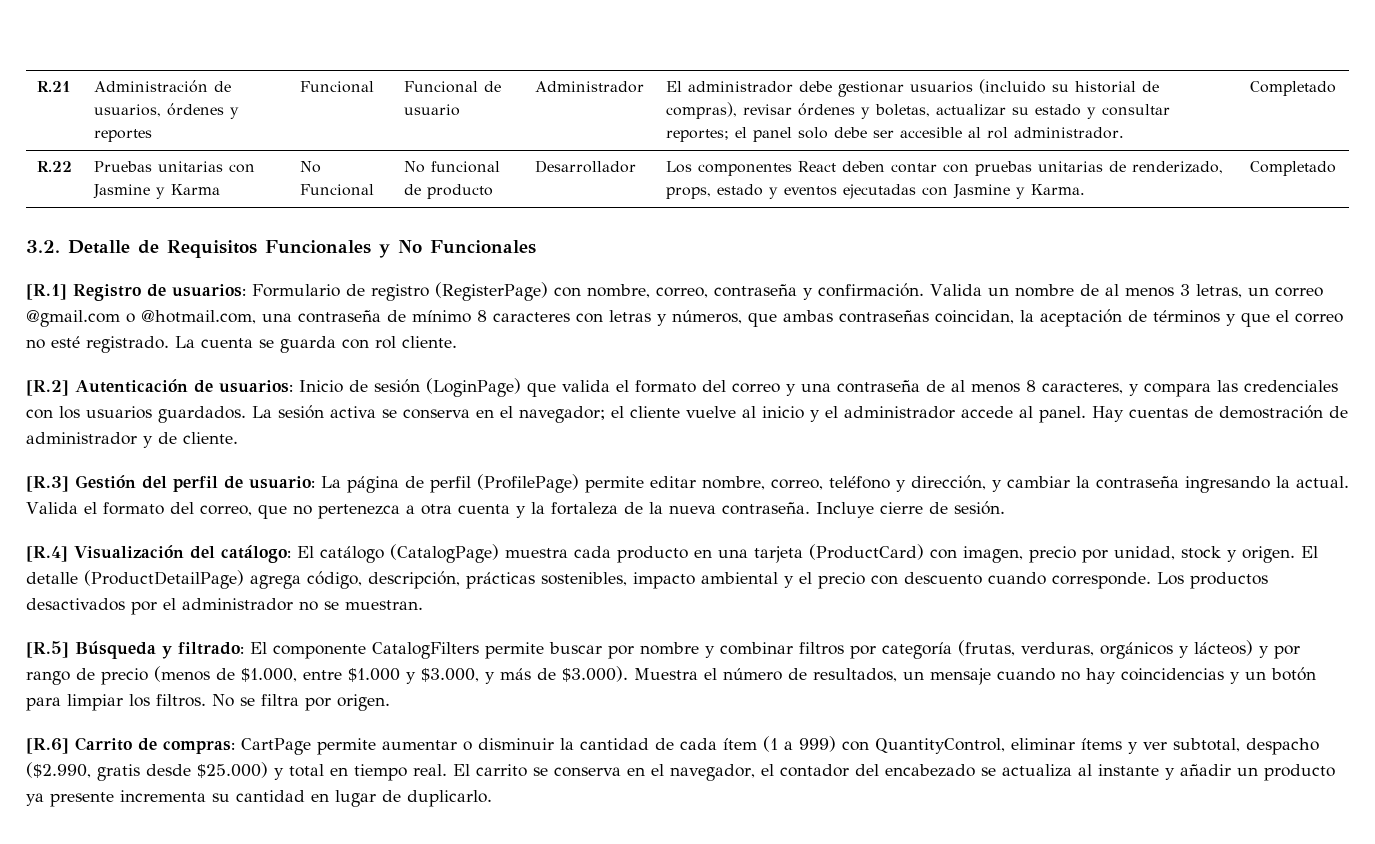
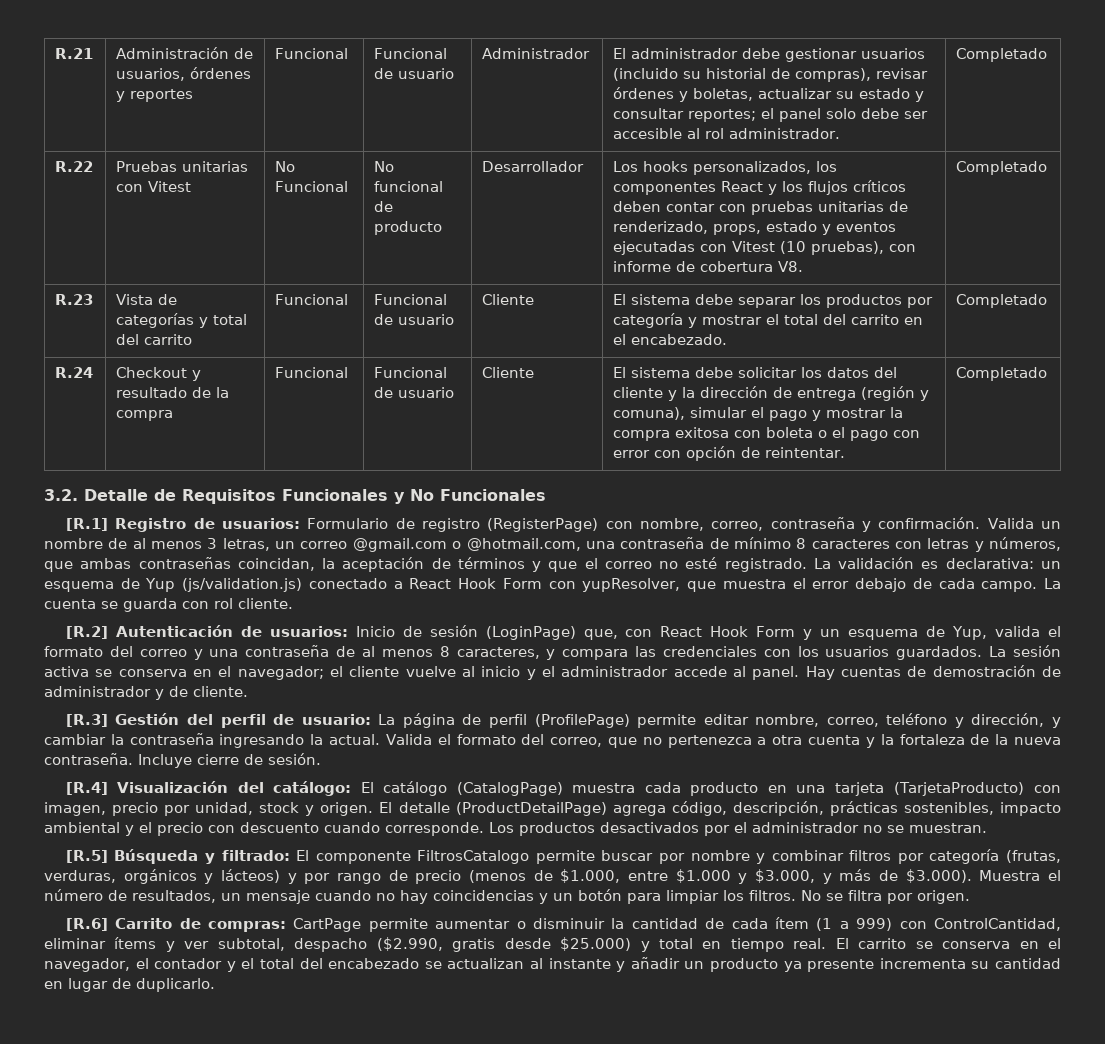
[92,184,220,199] Jasmine y Karma -> [148,181,192,192] Vitest
[697,161,836,176] componentes React -> [643,161,838,175] [613,180,907,195] hooks personalizados, los componentes React y los flujos críticos
[952,184,1085,199] Jasmine y Karma. -> [732,241,917,255] [613,261,804,272] [956,161,1048,175] [55,294,94,305] [116,294,178,305] [116,313,248,328] [116,334,193,345] [275,294,349,305] [374,294,448,305] [374,314,455,325] [482,294,535,305] [613,294,934,308] [613,313,924,328] [613,334,728,345] [956,294,1048,308] [55,367,94,378] [116,367,202,381] [116,387,230,398] [116,410,174,421] [275,367,349,378] [374,367,448,378] [374,387,455,398] [482,367,535,378] [613,367,898,378] [613,386,930,401] [613,407,904,421] [613,427,921,441] [613,446,846,461] Vitest (10 pruebas), con informe de cobertura V8. | Completado // R.23 | Vista de categorías y total del carrito | Funcional | Funcional de usuario | Cliente | El sistema debe separar los productos por categoría y mostrar el total del carrito en el encabezado. | Completado // R.24 | Checkout y resultado de la compra | Funcional | Funcional de usuario | Cliente | El sistema debe solicitar los datos del cliente y la dirección de entrega (región y comuna), simular el pago y mostrar la compra exitosa con boleta o el pago con error con opción de reintentar.
(195, 342) none -> [838,557,1062,569] [44,578,1061,592] validación es declarativa: un esquema de Yup (js/validation.js) conectado a React Hook Form con yupResolver, que muestra el error debajo de cada campo. La
[527,382,556,397] que -> [583,626,988,640] que, con React Hook Form y un esquema de Yup,
[809,544,924,560] (ProductCard) -> [893,782,1025,796] (TarjetaProducto)
[372,642,479,659] CatalogFilters -> [417,850,530,864] FiltrosCatalogo
[875,738,1005,754] QuantityControl, -> [934,918,1062,931] ControlCantidad,
(849, 770) none -> [226,958,294,972] y el total
[1002,764,1072,777] actualiza -> [447,958,525,969] actualizan

